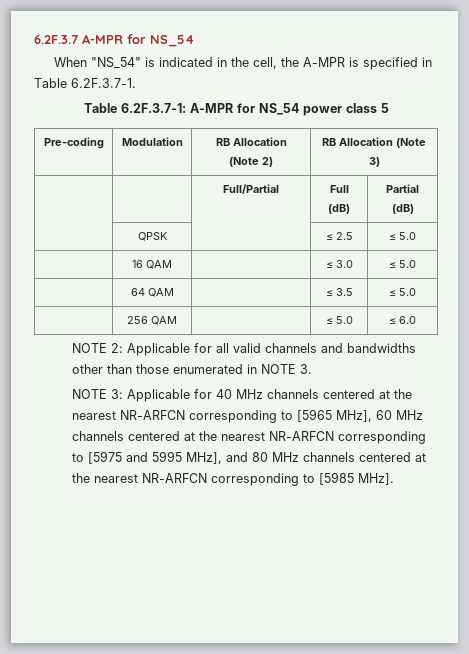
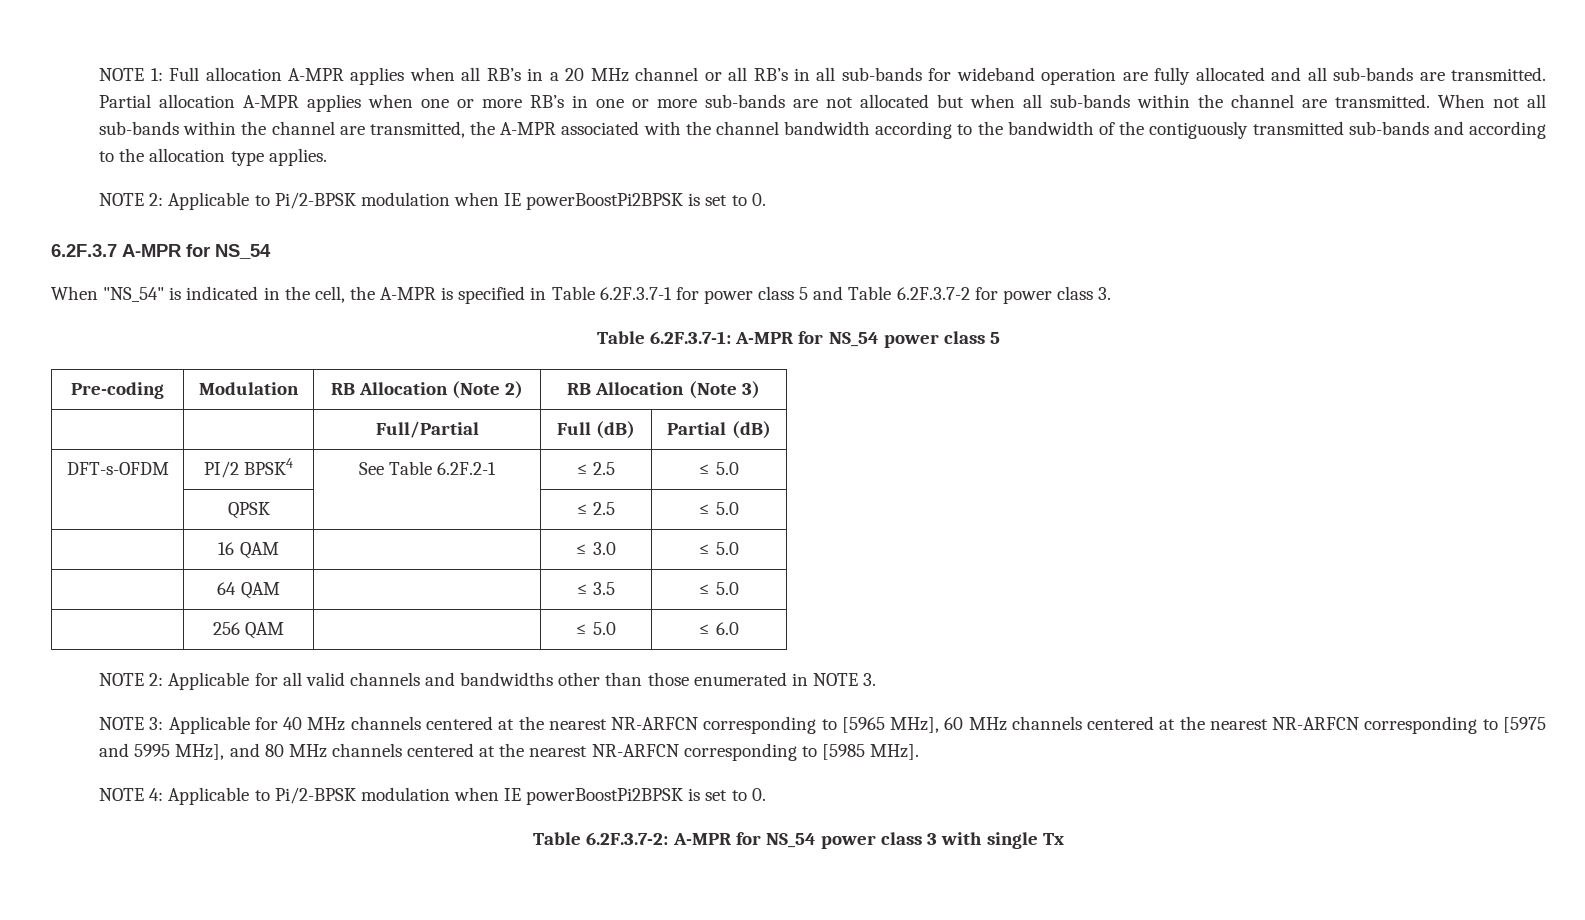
(34, 39) none -> [99,67,1546,85] [99,94,1547,112] [99,121,1546,139] [99,148,327,166] [99,192,766,210] NOTE 1: Full allocation A-MPR applies when all RB’s in a 20 MHz channel or all RB’s in all sub-bands for wideband operation are fully allocated and all sub-bands are transmitted. Partial allocation A-MPR applies when one or more RB’s in one or more sub-bands are not allocated but when all sub-bands within the channel are transmitted. When not all sub-bands within the channel are transmitted, the A-MPR associated with the channel bandwidth according to the bandwidth of the contiguously transmitted sub-bands and according to the allocation type applies. // NOTE 2: Applicable to Pi/2-BPSK modulation when IE powerBoostPi2BPSK is set to 0. //
[71,78,136,88] 6.2F.3.7-1. -> [599,286,1112,304] 6.2F.3.7-1 for power class 5 and Table 6.2F.3.7-2 for power class 3.
(414, 209) none -> [66,462,169,475] [203,458,294,478] [358,461,497,475] [576,462,616,475] [699,462,739,475] // DFT-s-OFDM | PI/2 BPSK4 | See Table 6.2F.2-1 | ≤ 2.5 | ≤ 5.0
(394, 479) none -> [99,787,766,805] [533,832,1064,849] // NOTE 4: Applicable to Pi/2-BPSK modulation when IE powerBoostPi2BPSK is set to 0. // Table 6.2F.3.7-2: A-MPR for NS_54 power class 3 with single Tx

